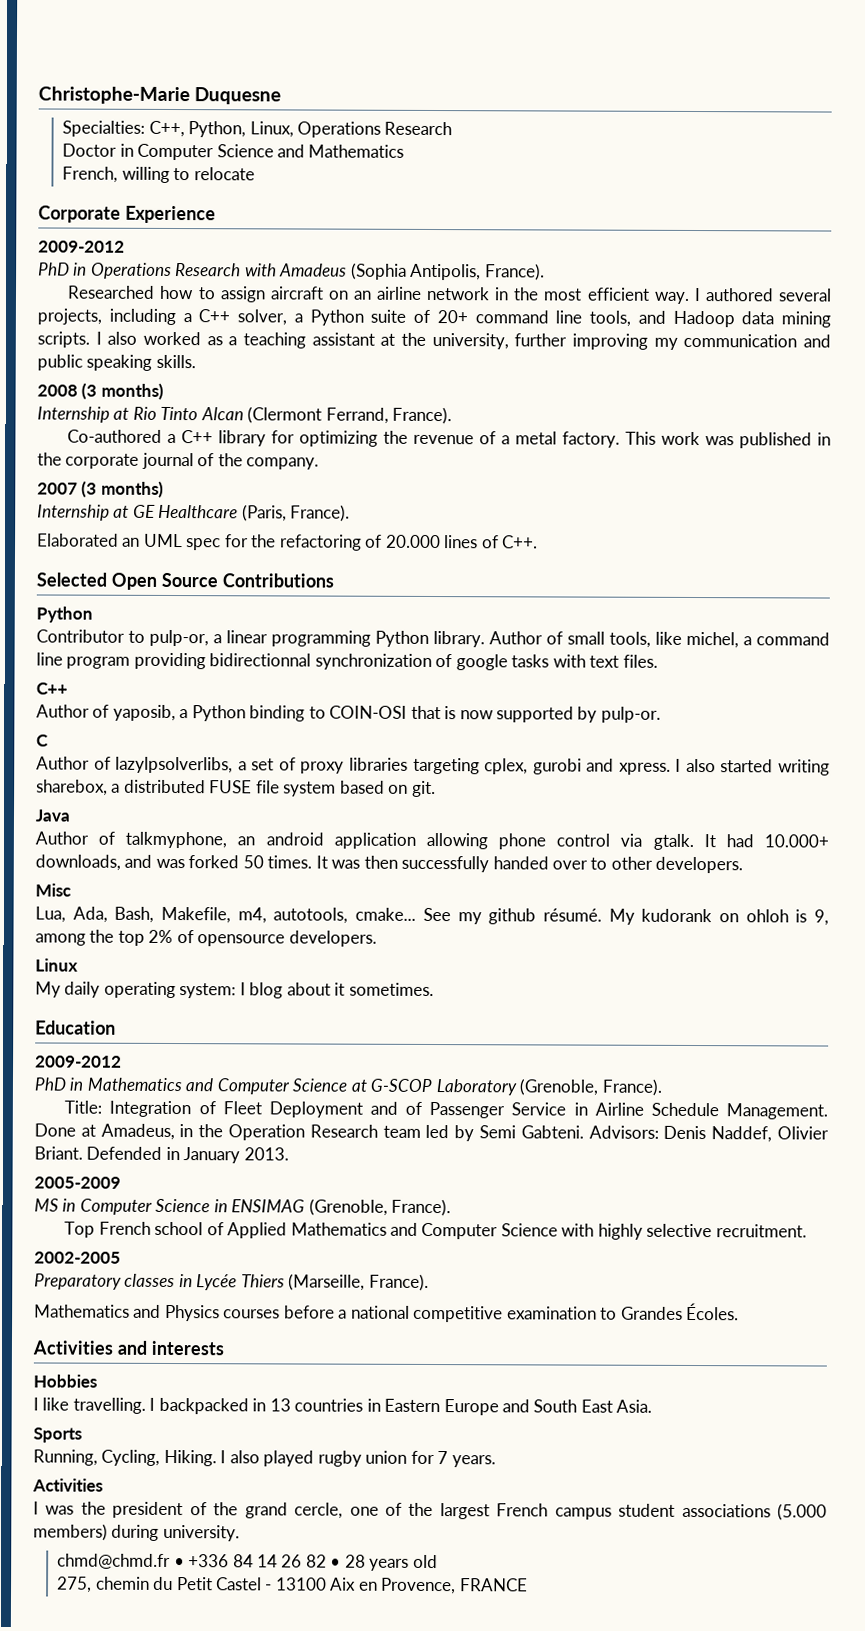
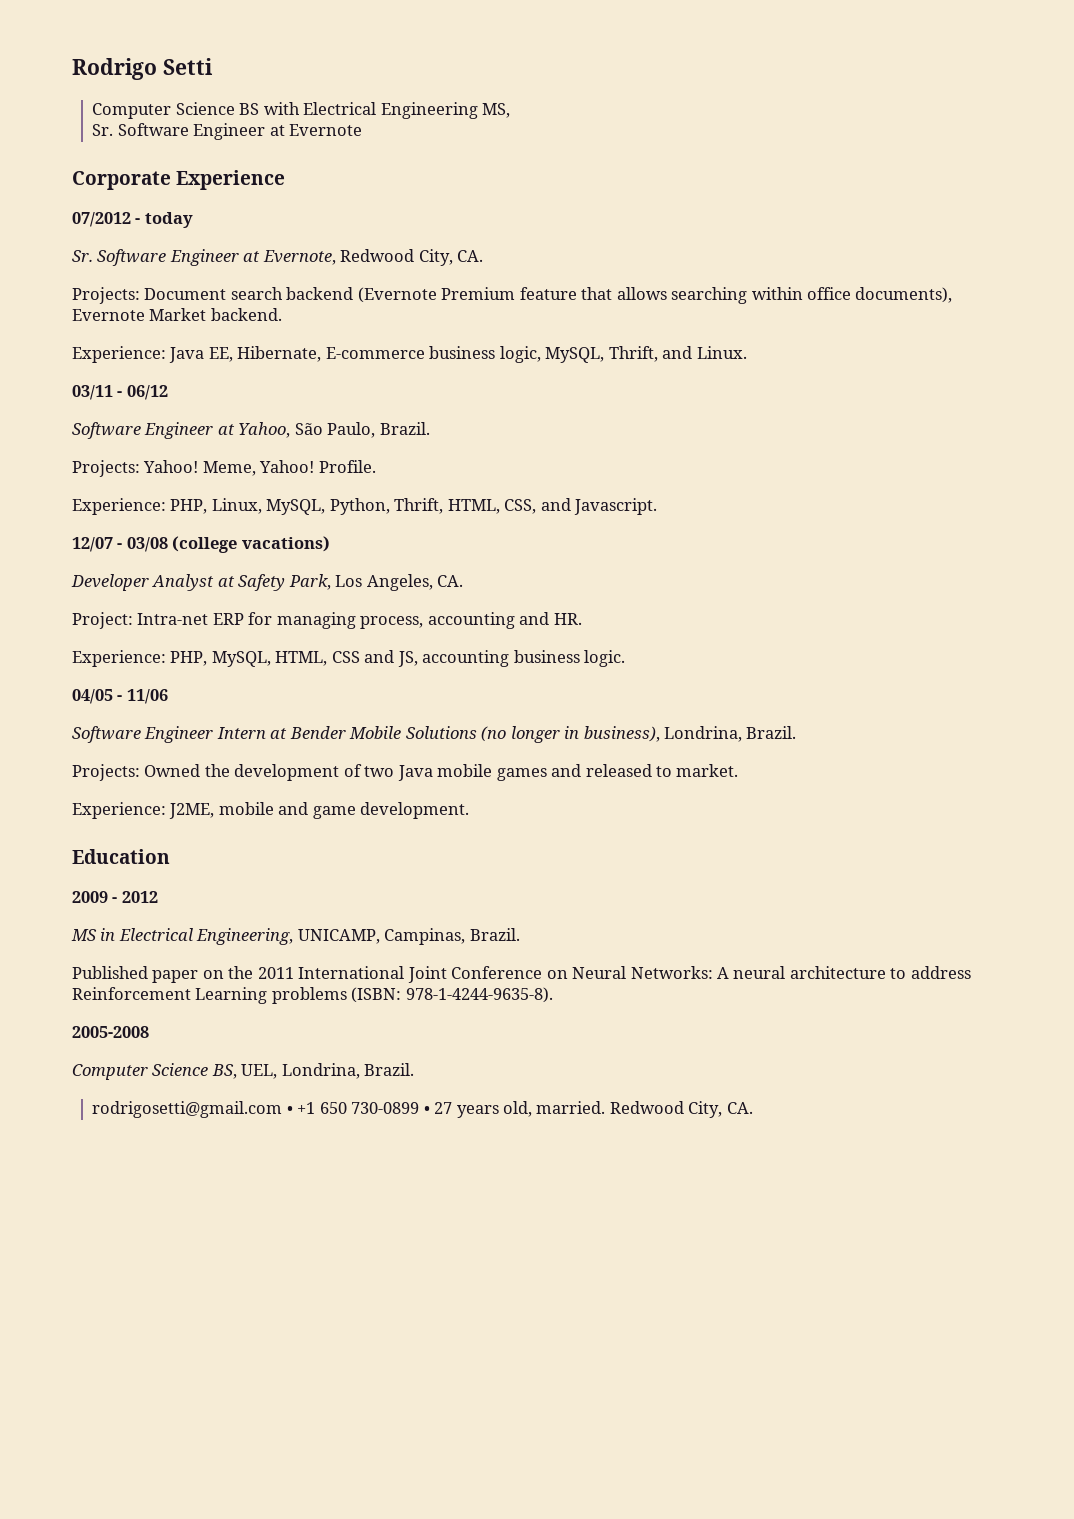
[38,86,282,105] [62,120,453,138] [62,143,405,161] [62,166,255,183] [38,205,216,224] [38,240,125,253] [38,262,545,281] [67,285,833,304] [37,308,831,328] [37,331,831,350] [37,354,196,371] [37,382,164,400] [37,406,453,425] [67,429,832,449] [37,452,320,470] [37,480,164,498] [37,504,351,522] [37,533,539,551] [36,572,334,590] [36,606,93,623] [36,629,830,649] [36,652,658,671] [36,682,68,695] [36,704,661,723] [36,734,49,747] [36,756,830,776] [36,779,436,798] [35,809,71,822] [35,831,830,851] [35,854,744,874] [35,883,71,897] [35,906,829,926] [35,929,377,947] [35,958,78,972] [35,981,434,999] [35,1020,116,1035] [35,1055,122,1068] [34,1077,662,1096] [64,1100,829,1120] [34,1123,829,1143] [34,1146,289,1164] [34,1176,121,1189] [34,1198,452,1217] [64,1221,807,1240] [34,1251,121,1264] [34,1273,429,1291] [34,1302,740,1323] [32,1340,224,1356] [33,1374,97,1388] [33,1397,653,1416] [33,1427,82,1443] [33,1449,496,1468] [32,1478,103,1492] [33,1501,827,1521] [33,1523,240,1542] [57,1553,438,1571] [57,1576,528,1595] Christophe-Marie Duquesne // Specialties: C++, Python, Linux, Operations Research // Doctor in Computer Science and Mathematics // French, willing to relocate // Corporate Experience // 2009-2012 // PhD in Operations Research with Amadeus (Sophia Antipolis, France). // Researched how to assign aircraft on an airline network in the most efficient way. I authored several projects, including a C++ solver, a Python suite of 20+ command line tools, and Hadoop data mining scripts. I also worked as a teaching assistant at the university, further improving my communication and public speaking skills. // 2008 (3 months) // Internship at Rio Tinto Alcan (Clermont Ferrand, France). // Co-authored a C++ library for optimizing the revenue of a metal factory. This work was published in the corporate journal of the company. // 2007 (3 months) // Internship at GE Healthcare (Paris, France). // Elaborated an UML spec for the refactoring of 20.000 lines of C++. // Selected Open Source Contributions // Python // Contributor to pulp-or, a linear programming Python library. Author of small tools, like michel, a command line program providing bidirectionnal synchronization of google tasks with text files. // C++ // Author of yaposib, a Python binding to COIN-OSI that is now supported by pulp-or. // C // Author of lazylpsolverlibs, a set of proxy libraries targeting cplex, gurobi and xpress. I also started writing sharebox, a distributed FUSE file system based on git. // Java // Author of talkmyphone, an android application allowing phone control via gtalk. It had 10.000+ downloads, and was forked 50 times. It was then successfully handed over to other developers. // Misc // Lua, Ada, Bash, Makefile, m4, autotools, cmake... See my github résumé. My kudorank on ohloh is 9, among the top 2% of opensource developers. // Linux // My daily operating system: I blog about it sometimes. // Education // 2009-2012 // PhD in Mathematics and Computer Science at G-SCOP Laboratory (Grenoble, France). // Title: Integration of Fleet Deployment and of Passenger Service in Airline Schedule Management. Done at Amadeus, in the Operation Research team led by Semi Gabteni. Advisors: Denis Naddef, Olivier Briant. Defended in January 2013. // 2005-2009 // MS in Computer Science in ENSIMAG (Grenoble, France). // Top French school of Applied Mathematics and Computer Science with highly selective recruitment. // 2002-2005 // Preparatory classes in Lycée Thiers (Marseille, France). // Mathematics and Physics courses before a national competitive examination to Grandes Écoles. // Activities and interests // Hobbies // I like travelling. I backpacked in 13 countries in Eastern Europe and South East Asia. // Sports // Running, Cycling, Hiking. I also played rugby union for 7 years. // Activities // I was the president of the grand cercle, one of the largest French campus student associations (5.000 members) during university. // chmd@chmd.fr • +336 84 14 26 82 • 28 years old // 275, chemin du Petit Castel - 13100 Aix en Provence, FRANCE -> [72,58,213,80] [92,102,511,119] [92,123,363,140] [72,170,286,190] [72,212,193,228] [72,249,484,266] [72,287,953,304] [72,308,282,321] [72,346,747,363] [72,385,168,400] [72,422,430,439] [72,460,376,477] [72,498,658,515] [72,536,330,553] [71,574,464,591] [72,612,582,629] [72,650,626,667] [72,689,168,704] [72,726,797,743] [72,764,739,781] [72,802,470,819] [72,849,170,864] [72,891,158,903] [71,928,520,945] [72,966,971,983] [72,987,553,1004] [72,1026,149,1038] [72,1063,415,1080] [92,1101,753,1118] Rodrigo Setti // Computer Science BS with Electrical Engineering MS, // Sr. Software Engineer at Evernote // Corporate Experience // 07/2012 - today // Sr. Software Engineer at Evernote, Redwood City, CA. // Projects: Document search backend (Evernote Premium feature that allows searching within office documents), Evernote Market backend. // Experience: Java EE, Hibernate, E-commerce business logic, MySQL, Thrift, and Linux. // 03/11 - 06/12 // Software Engineer at Yahoo, São Paulo, Brazil. // Projects: Yahoo! Meme, Yahoo! Profile. // Experience: PHP, Linux, MySQL, Python, Thrift, HTML, CSS, and Javascript. // 12/07 - 03/08 (college vacations) // Developer Analyst at Safety Park, Los Angeles, CA. // Project: Intra-net ERP for managing process, accounting and HR. // Experience: PHP, MySQL, HTML, CSS and JS, accounting business logic. // 04/05 - 11/06 // Software Engineer Intern at Bender Mobile Solutions (no longer in business), Londrina, Brazil. // Projects: Owned the development of two Java mobile games and released to market. // Experience: J2ME, mobile and game development. // Education // 2009 - 2012 // MS in Electrical Engineering, UNICAMP, Campinas, Brazil. // Published paper on the 2011 International Joint Conference on Neural Networks: A neural architecture to address Reinforcement Learning problems (ISBN: 978-1-4244-9635-8). // 2005-2008 // Computer Science BS, UEL, Londrina, Brazil. // rodrigosetti@gmail.com • +1 650 730-0899 • 27 years old, married. Redwood City, CA.

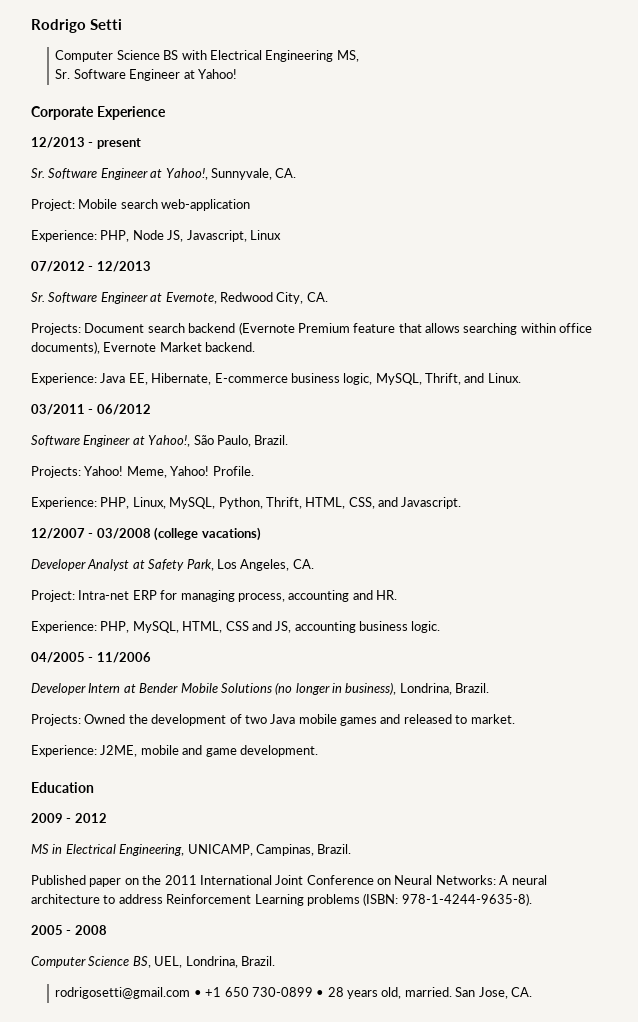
[289,124,363,136] Evernote -> [197,69,237,79] Yahoo!
(286, 180) none -> [31,137,141,149] [31,168,297,180] [31,199,251,211] [31,230,281,242] // 12/2013 - present // Sr. Software Engineer at Yahoo!, Sunnyvale, CA. // Project: Mobile search web-application // Experience: PHP, Node JS, Javascript, Linux
[144,212,193,228] today -> [96,261,151,272] 12/2013
[72,385,168,400] [72,422,291,439] 03/11 - 06/12 // Software Engineer at Yahoo, -> [31,404,151,415] [31,435,191,447] 03/2011 - 06/2012 // Software Engineer at Yahoo!,
[72,537,168,552] 12/07 - 03/08 -> [31,528,151,539] 12/2007 - 03/2008
[72,689,168,704] [72,726,214,743] 04/05 - 11/06 // Software Engineer -> [31,652,151,663] [31,683,86,695] 04/2005 - 11/2006 // Developer
[72,1026,149,1038] 2005-2008 -> [31,925,107,935] 2005 - 2008
[434,1102,453,1114] 27 -> [327,987,344,997] 28
[609,1101,723,1118] Redwood City, -> [455,987,508,999] San Jose,

